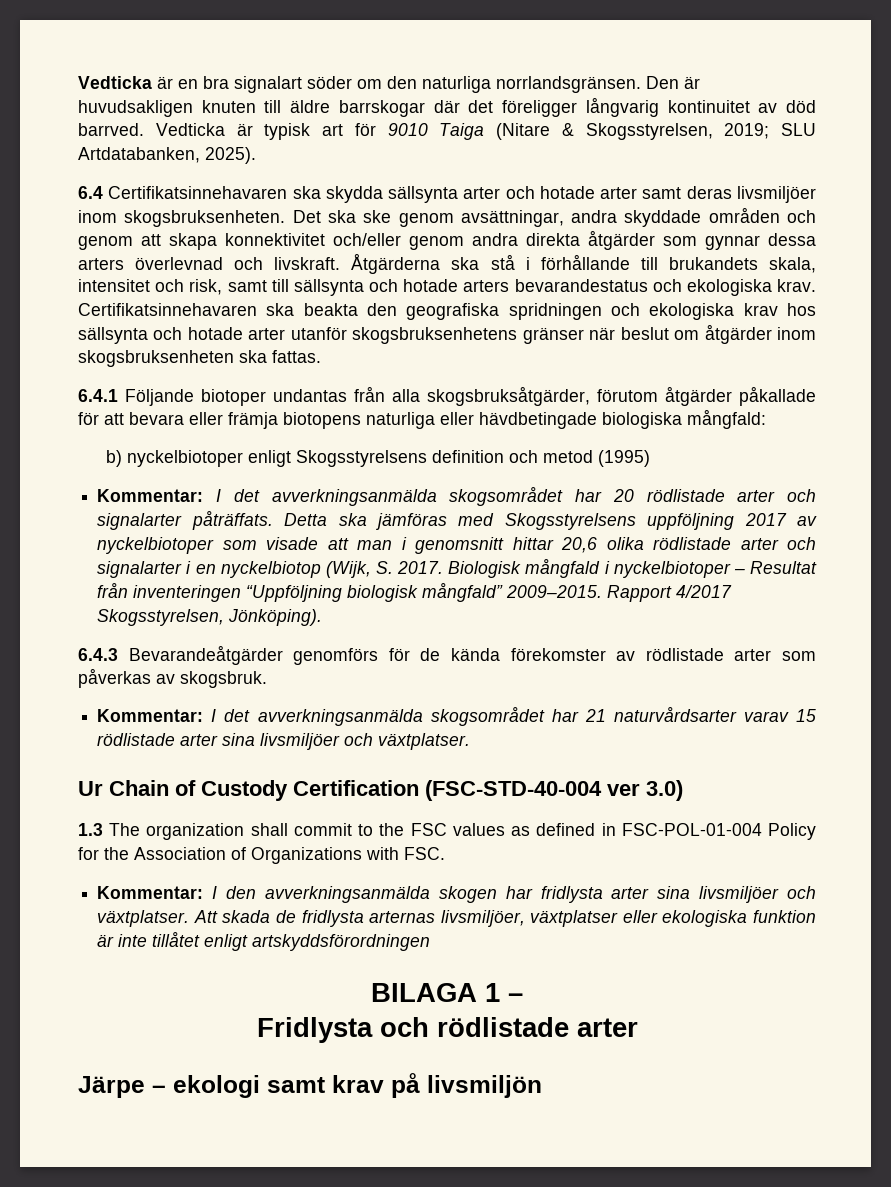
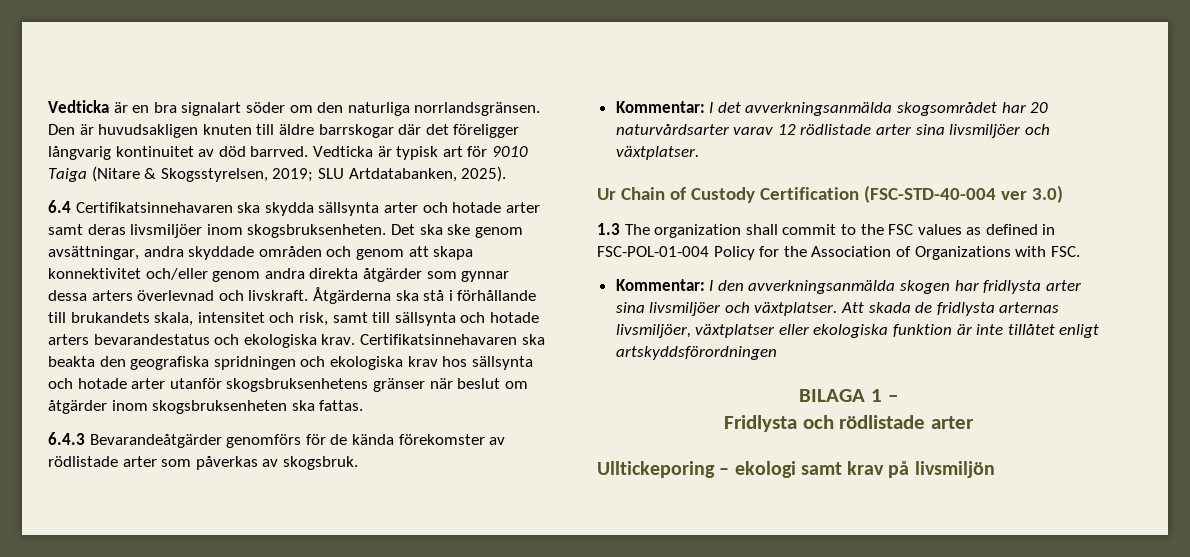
[78,386,816,406] [78,409,766,429] [105,450,650,467] [97,487,816,506] [97,511,817,530] [97,537,816,554] [97,559,818,578] [97,583,733,602] [97,609,323,626] // 6.4.1 Följande biotoper undantas från alla skogsbruksåtgärder, förutom åtgärder påkallade för att bevara eller främja biotopens naturliga eller hävdbetingade biologiska mångfald: // b) nyckelbiotoper enligt Skogsstyrelsens definition och metod (1995) // Kommentar: I det avverkningsanmälda skogsområdet har 20 rödlistade arter och signalarter påträffats. Detta ska jämföras med Skogsstyrelsens uppföljning 2017 av nyckelbiotoper som visade att man i genomsnitt hittar 20,6 olika rödlistade arter och signalarter i en nyckelbiotop (Wijk, S. 2017. Biologisk mångfald i nyckelbiotoper – Resultat från inventeringen “Uppföljning biologisk mångfald” 2009–2015. Rapport 4/2017 Skogsstyrelsen, Jönköping). -> (364, 405) none
[584,709,606,722] 21 -> [1030,102,1049,113] 20
[796,709,817,722] 15 -> [777,124,796,135] 12
[78,1076,145,1098] Järpe -> [597,461,715,478] Ulltickeporing

